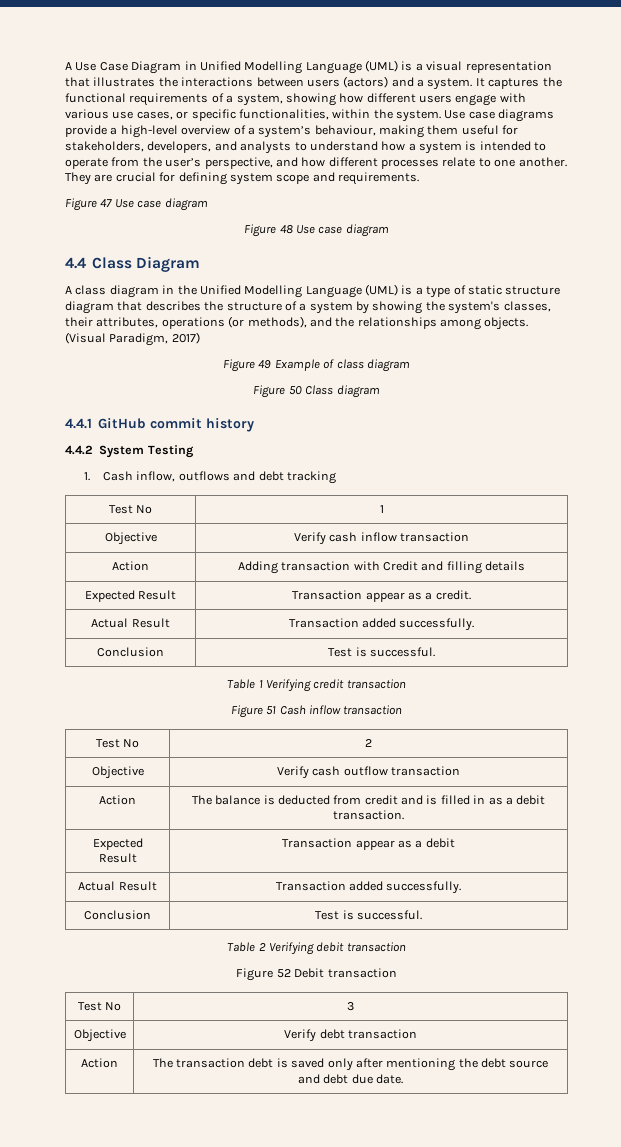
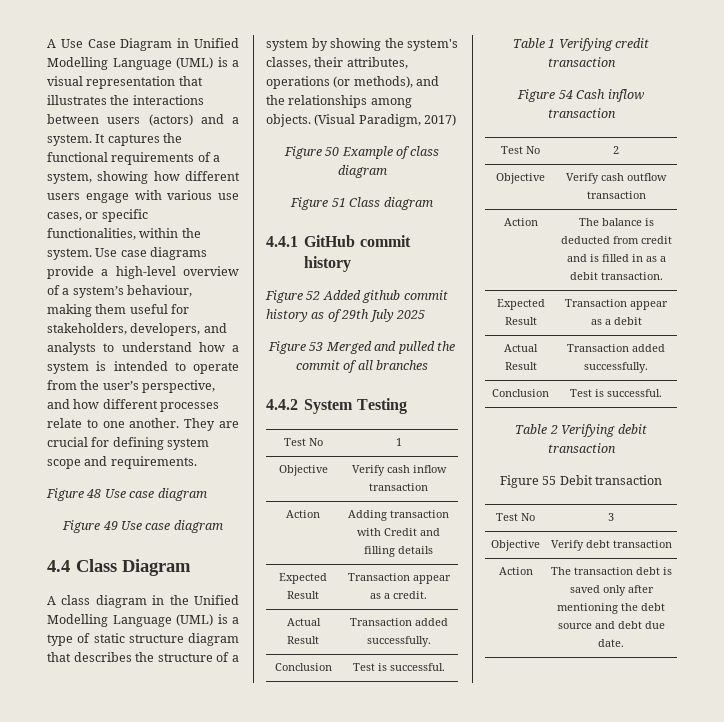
[100,199,113,207] 47 -> [86,489,102,498] 48
[279,225,293,234] 48 -> [102,521,118,530] 49
[258,360,272,369] 49 -> [325,147,340,156] 50
[288,386,302,395] 50 -> [331,198,346,207] 51
[65,445,194,458] [84,471,336,484] 4.4.2 System Testing // 1. Cash inflow, outflows and debt tracking -> [265,290,448,303] [266,309,425,322] [268,341,455,354] [295,360,429,373] [266,398,407,414] Figure 52 Added github commit history as of 29th July 2025 // Figure 53 Merged and pulled the commit of all branches // 4.4.2 System Testing
[266,706,277,715] 51 -> [558,90,573,99] 54
[276,969,291,978] 52 -> [542,476,557,485] 55

